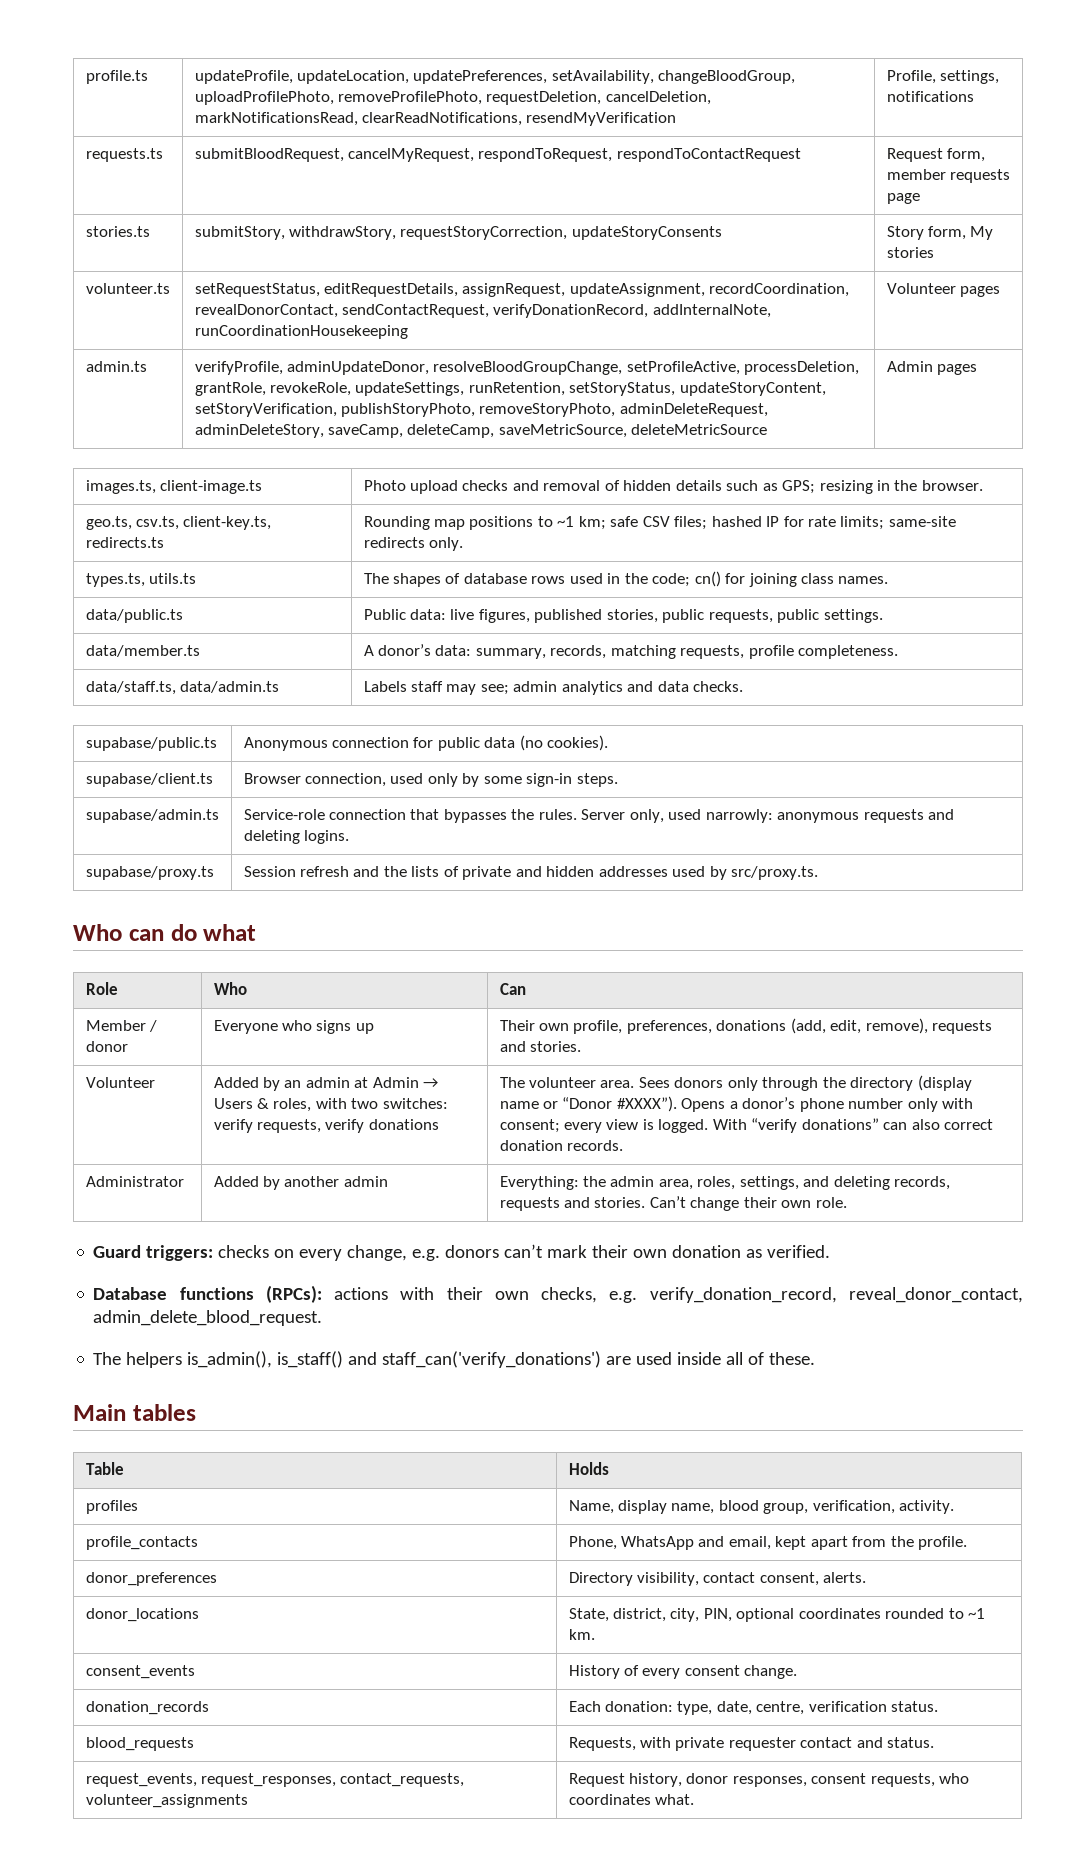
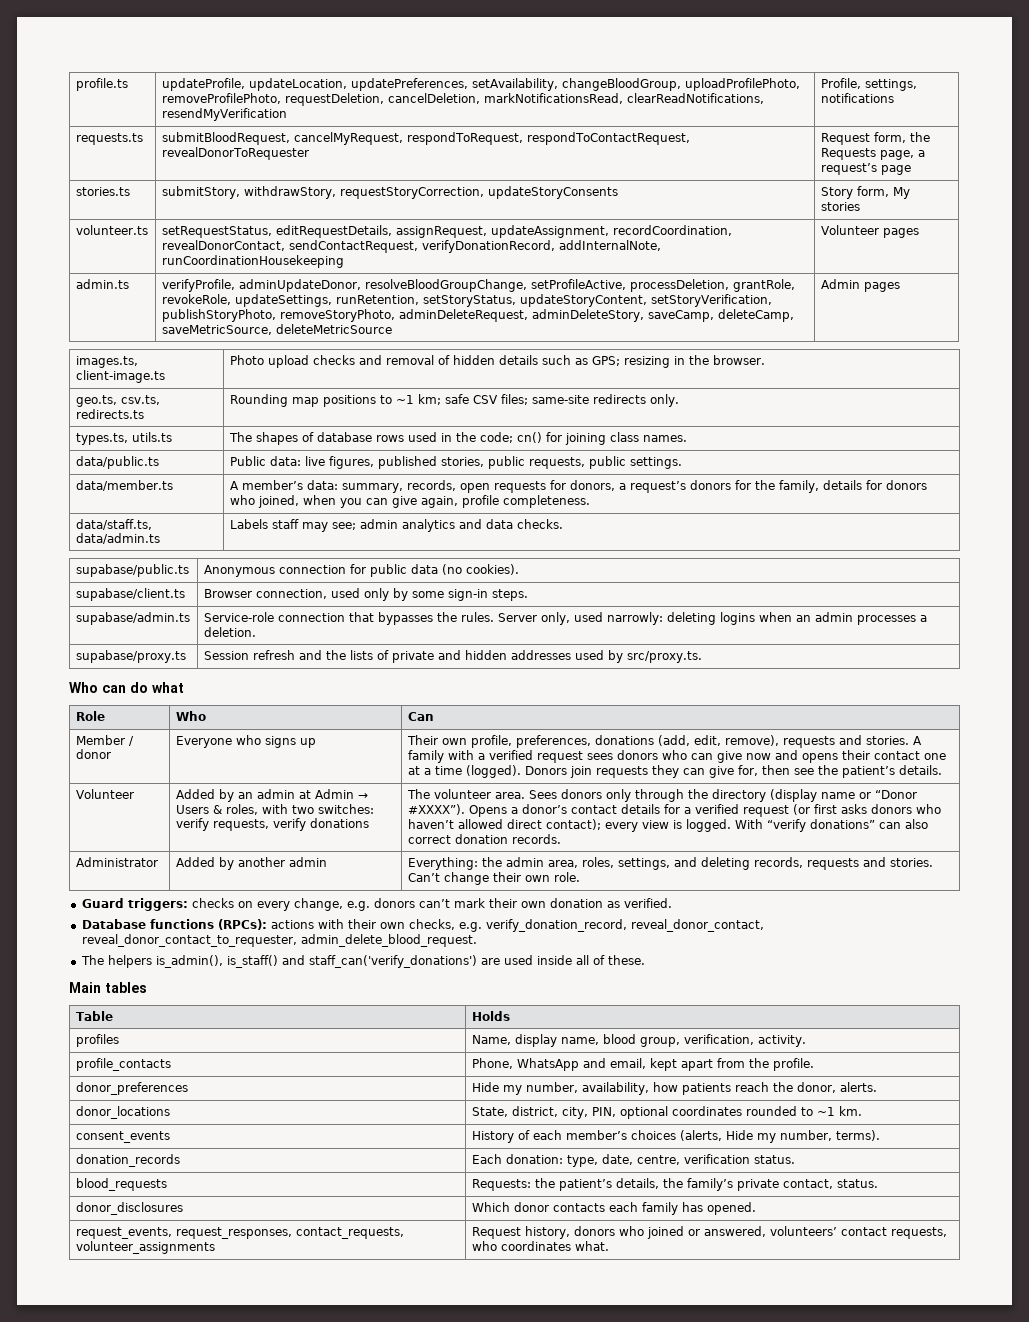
[616,148,801,162] respondToContactRequest -> [526,132,690,145] [161,147,309,160] respondToContactRequest, revealDonorToRequester
[886,169,1010,183] member requests -> [909,132,930,142] [820,148,925,160] [820,163,877,175] the Requests page, a request’s
[183,516,272,530] client-key.ts, -> (160, 400) none
[711,516,885,530] hashed IP for rate limits; -> (528, 399) none
[377,644,431,656] donor’s -> [241,480,303,490] member’s
[610,645,745,659] matching requests, -> [459,480,927,493] [229,495,458,508] open requests for donors, a request’s donors for the family, details for donors who joined, when you can give again,
[777,809,954,823] [243,830,349,844] anonymous requests and deleting logins. -> [666,612,927,625] [203,627,256,637] deleting logins when an admin processes a deletion.
(581, 1046) none -> [912,736,922,745] [407,750,946,763] [407,765,942,778] A family with a verified request sees donors who can give now and opens their contact one at a time (logged). Donors join requests they can give for, then see the patient’s details.
[799,1098,974,1112] [499,1119,560,1133] phone number only with consent; -> [570,804,941,817] [407,819,601,830] contact details for a verified request (or first asks donors who haven’t allowed direct contact);
(1023, 1295) none -> [81,934,297,947] reveal_donor_contact_to_requester,
[568,1572,819,1586] Directory visibility, contact consent, -> [471,1082,836,1095] Hide my number, availability, how patients reach the donor,
[642,1665,798,1679] every consent change. -> [532,1130,880,1143] each member’s choices (alerts, Hide my number, terms).
[568,1737,935,1751] Requests, with private requester contact and status. -> [471,1178,878,1191] [75,1202,183,1215] [471,1202,756,1215] Requests: the patient’s details, the family’s private contact, status. // donor_disclosures | Which donor contacts each family has opened.
[686,1773,867,1787] donor responses, consent -> [573,1226,887,1239] donors who joined or answered, volunteers’ contact

